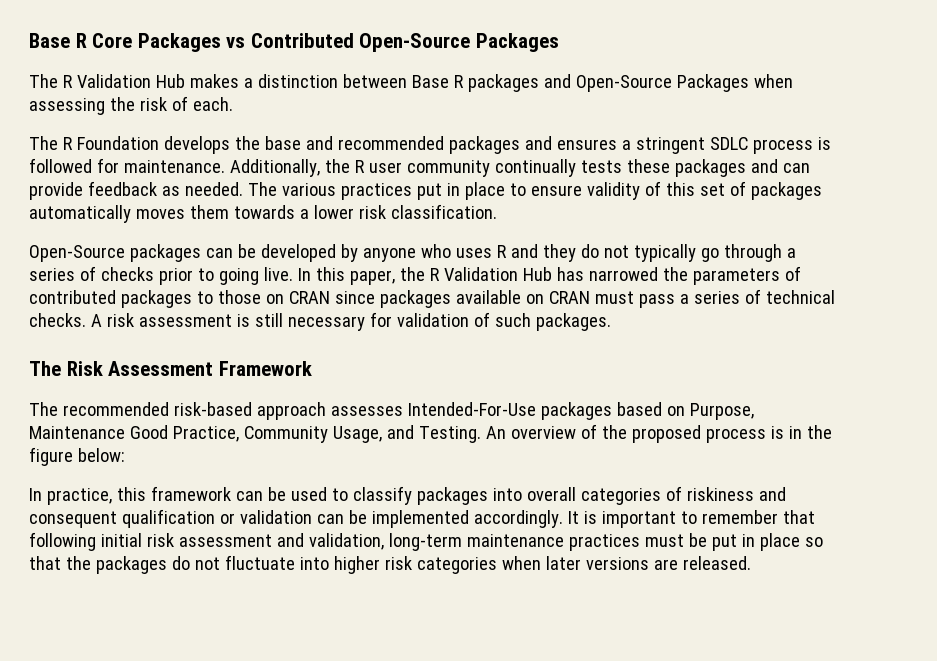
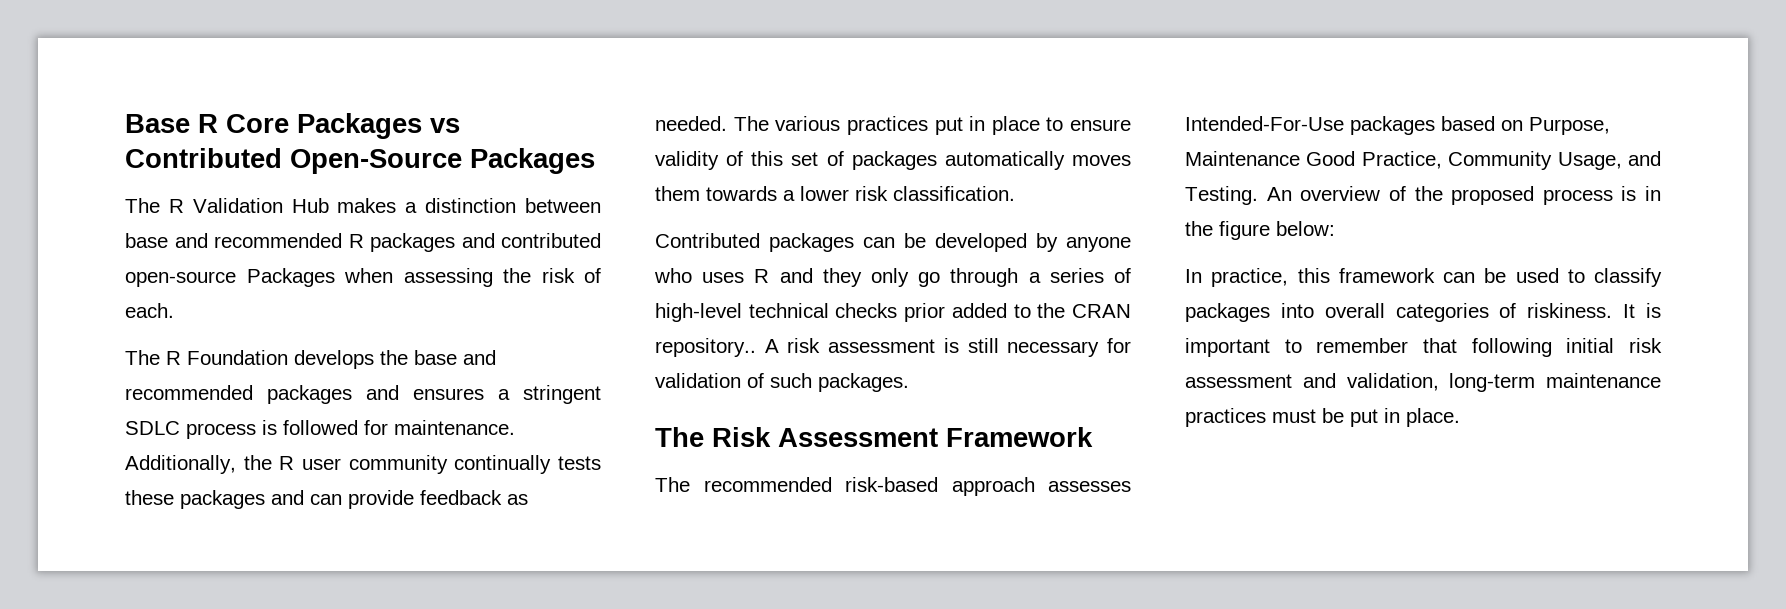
[411,75,449,88] Base -> [125,233,342,248] base and recommended
[575,75,672,92] Open-Source -> [501,233,601,248] [125,271,236,287] contributed open-source
[29,245,125,262] Open-Source -> [655,233,760,248] Contributed
[580,244,696,262] do not typically -> [871,268,909,287] only
[100,266,801,285] [29,289,835,308] [29,313,86,327] checks prior to going live. In this paper, the R Validation Hub has narrowed the parameters of contributed packages to those on CRAN since packages available on CRAN must pass a series of technical checks. -> [655,303,1131,322] [655,338,756,357] high-level technical checks prior added to the CRAN repository..
[686,487,786,501] [29,509,563,528] riskiness and consequent qualification or validation can be implemented accordingly. -> [1527,303,1613,318] riskiness.
[759,533,823,551] [29,555,751,574] place so that the packages do not fluctuate into higher risk categories when later versions are released. -> [1406,408,1460,427] place.

